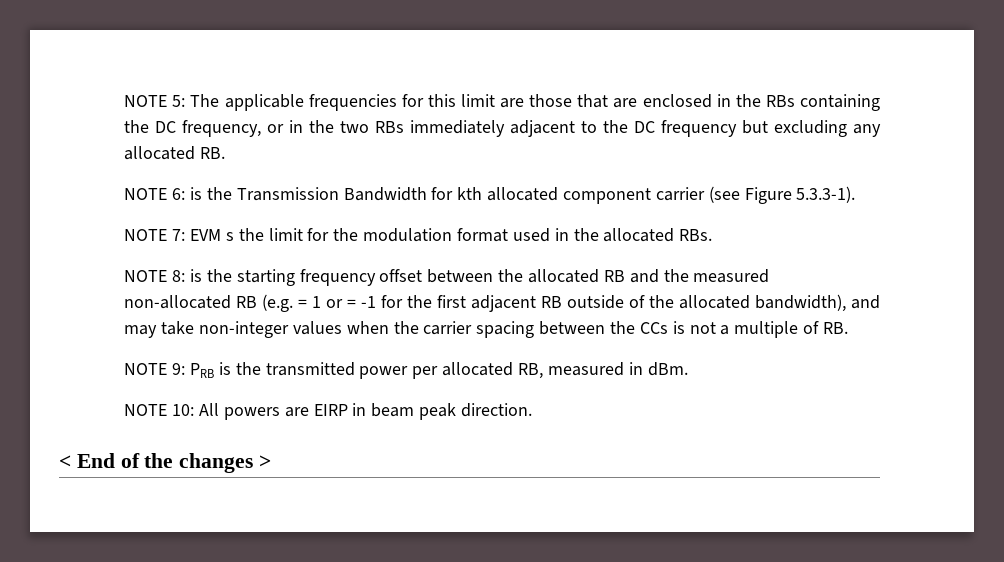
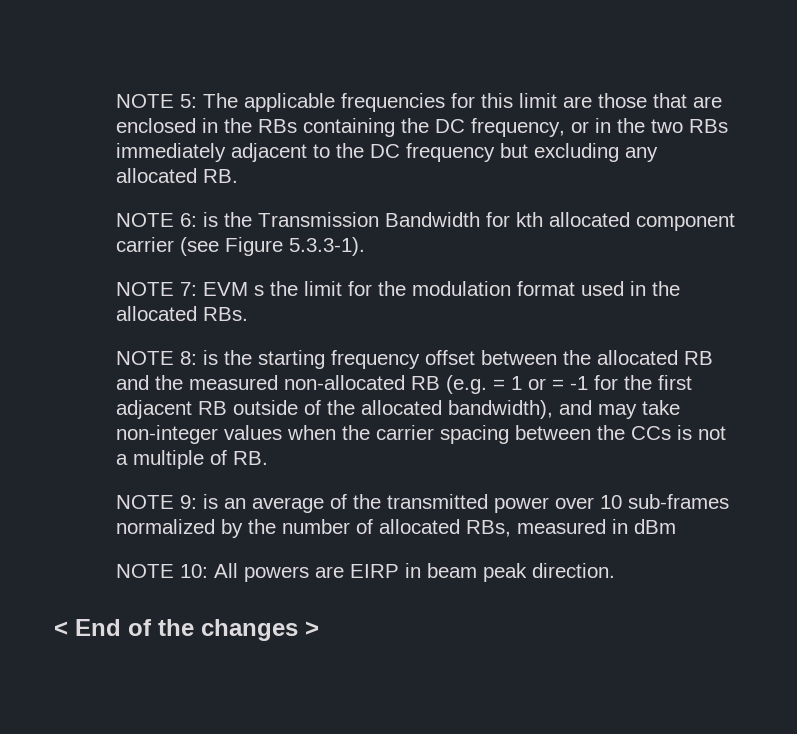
[189,362,544,379] PRB is the transmitted power per allocated RB, -> [203,494,730,513] [116,519,512,538] is an average of the transmitted power over 10 sub-frames normalized by the number of allocated RBs,
[647,362,688,376] dBm. -> [634,519,677,534] dBm

